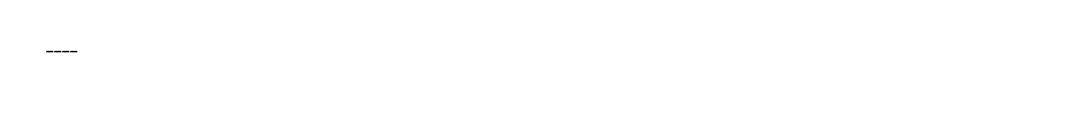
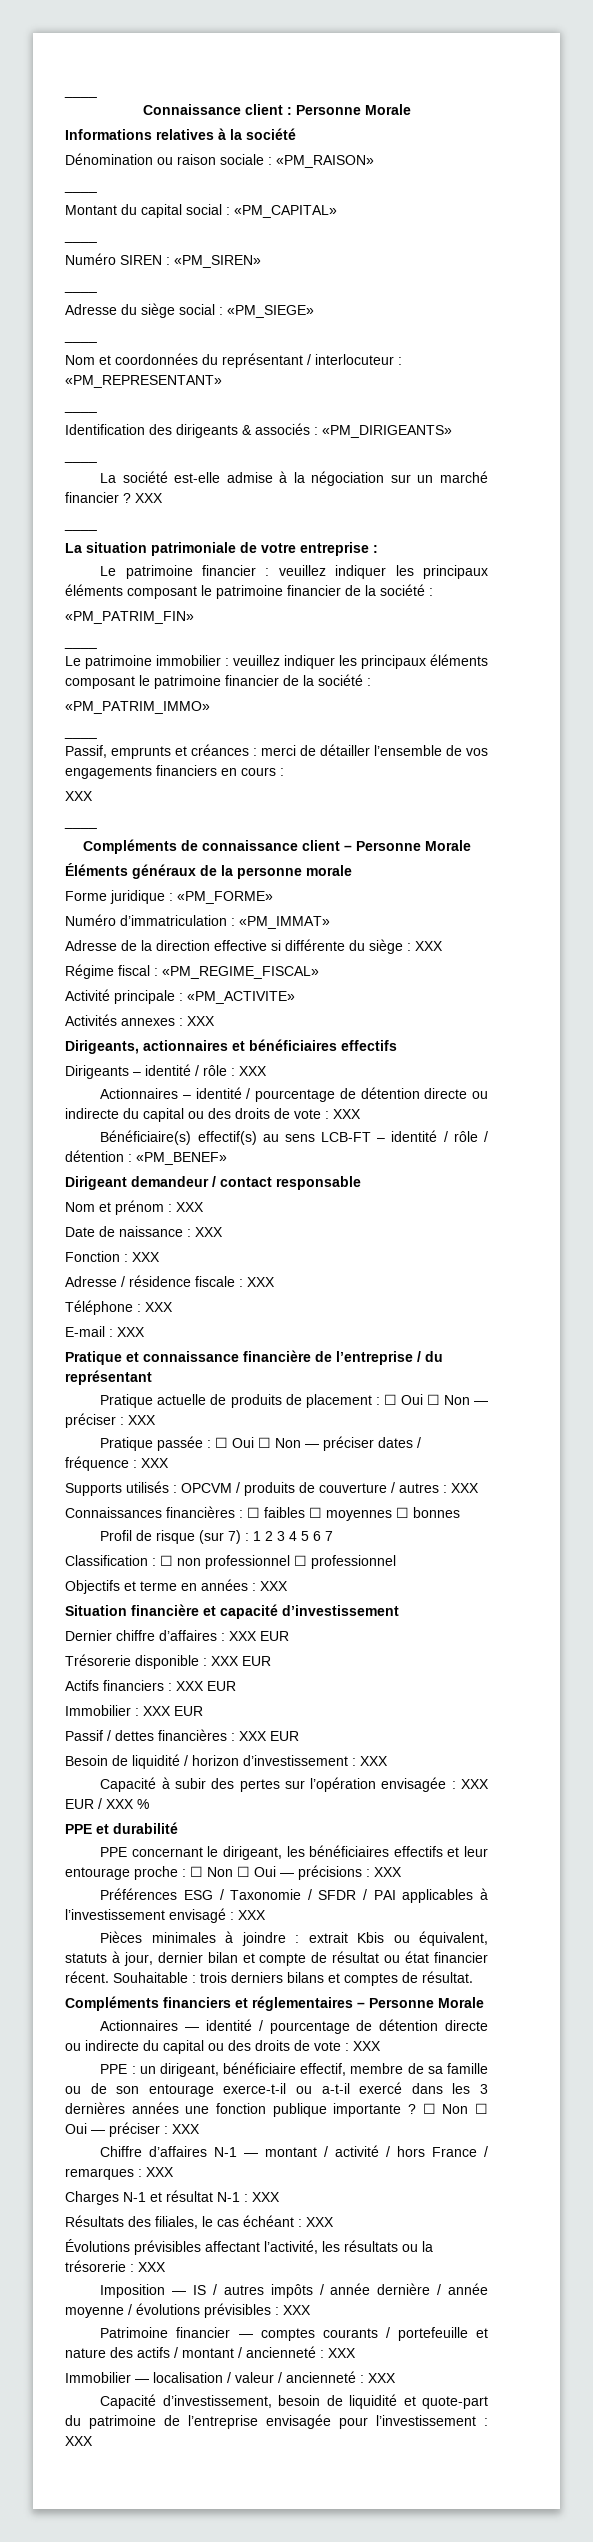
[46,50,78,53] ____ -> [64,95,97,98] [142,104,411,115] [65,128,296,140] [65,153,374,168] [64,190,97,193] [65,204,337,218] [64,240,97,243] [65,253,261,268] [64,290,97,293] [65,303,314,318] [64,340,97,343] [65,353,402,368] [65,375,222,388] [64,410,97,413] [65,423,452,438] [64,460,97,463] [100,471,488,486] [65,492,163,503] [64,528,97,531] [65,542,378,556] [100,565,489,579] [65,584,433,599] [65,611,194,624] [64,646,97,649] [65,654,488,669] [65,674,371,689] [65,701,210,714] [64,736,97,739] [65,744,488,759] [65,765,284,779] [65,791,93,801] [64,826,97,829] [82,839,471,854] [65,863,352,879] [65,890,273,904] [65,914,330,929] [65,939,443,954] [65,964,319,979] [65,989,295,1004] [65,1014,215,1026] [65,1039,397,1054] [65,1064,267,1079] [100,1087,488,1102] [65,1108,361,1122] [100,1130,489,1145] [65,1150,227,1165] [65,1176,361,1190] [65,1200,204,1215] [65,1226,223,1237] [65,1251,160,1262] [65,1275,275,1287] [65,1300,173,1315] [65,1326,145,1337] [65,1350,443,1365] [65,1370,152,1385] [100,1394,488,1408] [65,1413,156,1428] [100,1436,422,1451] [65,1456,169,1471] [65,1481,479,1496] [65,1506,460,1521] [100,1530,334,1544] [65,1555,396,1569] [65,1579,288,1594] [65,1604,399,1619] [65,1630,289,1641] [65,1654,271,1669] [65,1680,236,1691] [65,1705,203,1716] [65,1729,299,1741] [65,1754,388,1769] [100,1777,489,1792] [65,1798,149,1809] [65,1822,178,1834] [100,1845,488,1860] [65,1865,402,1880] [100,1888,489,1903] [65,1908,266,1923] [100,1931,488,1946] [65,1951,489,1966] [65,1971,473,1986] [65,1996,484,2011] [100,2019,488,2034] [65,2040,381,2054] [100,2062,489,2077] [65,2082,489,2097] [65,2102,489,2117] [65,2122,200,2137] [100,2145,489,2157] [65,2167,174,2180] [65,2190,280,2205] [65,2215,334,2229] [65,2239,433,2255] [65,2260,166,2272] [100,2283,488,2298] [65,2303,311,2318] [100,2327,488,2341] [65,2346,356,2358] [65,2371,396,2383] [100,2394,488,2409] [65,2414,488,2429] [65,2436,93,2446] ____ // Connaissance client : Personne Morale // Informations relatives à la société // Dénomination ou raison sociale : «PM_RAISON» // ____ // Montant du capital social : «PM_CAPITAL» // ____ // Numéro SIREN : «PM_SIREN» // ____ // Adresse du siège social : «PM_SIEGE» // ____ // Nom et coordonnées du représentant / interlocuteur : «PM_REPRESENTANT» // ____ // Identification des dirigeants & associés : «PM_DIRIGEANTS» // ____ // La société est-elle admise à la négociation sur un marché financier ? XXX // ____ // La situation patrimoniale de votre entreprise : // Le patrimoine financier : veuillez indiquer les principaux éléments composant le patrimoine financier de la société : // «PM_PATRIM_FIN» // ____ // Le patrimoine immobilier : veuillez indiquer les principaux éléments composant le patrimoine financier de la société : // «PM_PATRIM_IMMO» // ____ // Passif, emprunts et créances : merci de détailler l’ensemble de vos engagements financiers en cours : // XXX // ____ // Compléments de connaissance client – Personne Morale // Éléments généraux de la personne morale // Forme juridique : «PM_FORME» // Numéro d’immatriculation : «PM_IMMAT» // Adresse de la direction effective si différente du siège : XXX // Régime fiscal : «PM_REGIME_FISCAL» // Activité principale : «PM_ACTIVITE» // Activités annexes : XXX // Dirigeants, actionnaires et bénéficiaires effectifs // Dirigeants – identité / rôle : XXX // Actionnaires – identité / pourcentage de détention directe ou indirecte du capital ou des droits de vote : XXX // Bénéficiaire(s) effectif(s) au sens LCB-FT – identité / rôle / détention : «PM_BENEF» // Dirigeant demandeur / contact responsable // Nom et prénom : XXX // Date de naissance : XXX // Fonction : XXX // Adresse / résidence fiscale : XXX // Téléphone : XXX // E-mail : XXX // Pratique et connaissance financière de l’entreprise / du représentant // Pratique actuelle de produits de placement : ☐ Oui ☐ Non — préciser : XXX // Pratique passée : ☐ Oui ☐ Non — préciser dates / fréquence : XXX // Supports utilisés : OPCVM / produits de couverture / autres : XXX // Connaissances financières : ☐ faibles ☐ moyennes ☐ bonnes // Profil de risque (sur 7) : 1 2 3 4 5 6 7 // Classification : ☐ non professionnel ☐ professionnel // Objectifs et terme en années : XXX // Situation financière et capacité d’investissement // Dernier chiffre d’affaires : XXX EUR // Trésorerie disponible : XXX EUR // Actifs financiers : XXX EUR // Immobilier : XXX EUR // Passif / dettes financières : XXX EUR // Besoin de liquidité / horizon d’investissement : XXX // Capacité à subir des pertes sur l’opération envisagée : XXX EUR / XXX % // PPE et durabilité // PPE concernant le dirigeant, les bénéficiaires effectifs et leur entourage proche : ☐ Non ☐ Oui — précisions : XXX // Préférences ESG / Taxonomie / SFDR / PAI applicables à l’investissement envisagé : XXX // Pièces minimales à joindre : extrait Kbis ou équivalent, statuts à jour, dernier bilan et compte de résultat ou état financier récent. Souhaitable : trois derniers bilans et comptes de résultat. // Compléments financiers et réglementaires – Personne Morale // Actionnaires — identité / pourcentage de détention directe ou indirecte du capital ou des droits de vote : XXX // PPE : un dirigeant, bénéficiaire effectif, membre de sa famille ou de son entourage exerce-t-il ou a-t-il exercé dans les 3 dernières années une fonction publique importante ? ☐ Non ☐ Oui — préciser : XXX // Chiffre d’affaires N-1 — montant / activité / hors France / remarques : XXX // Charges N-1 et résultat N-1 : XXX // Résultats des filiales, le cas échéant : XXX // Évolutions prévisibles affectant l’activité, les résultats ou la trésorerie : XXX // Imposition — IS / autres impôts / année dernière / année moyenne / évolutions prévisibles : XXX // Patrimoine financier — comptes courants / portefeuille et nature des actifs / montant / ancienneté : XXX // Immobilier — localisation / valeur / ancienneté : XXX // Capacité d’investissement, besoin de liquidité et quote-part du patrimoine de l’entreprise envisagée pour l’investissement : XXX

